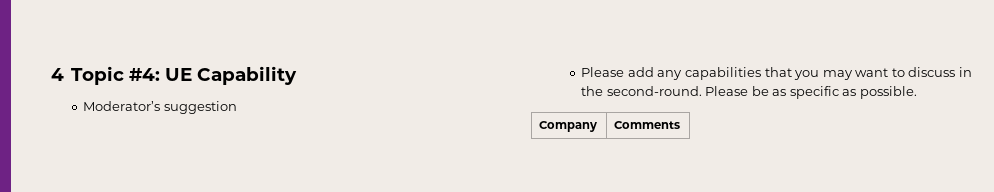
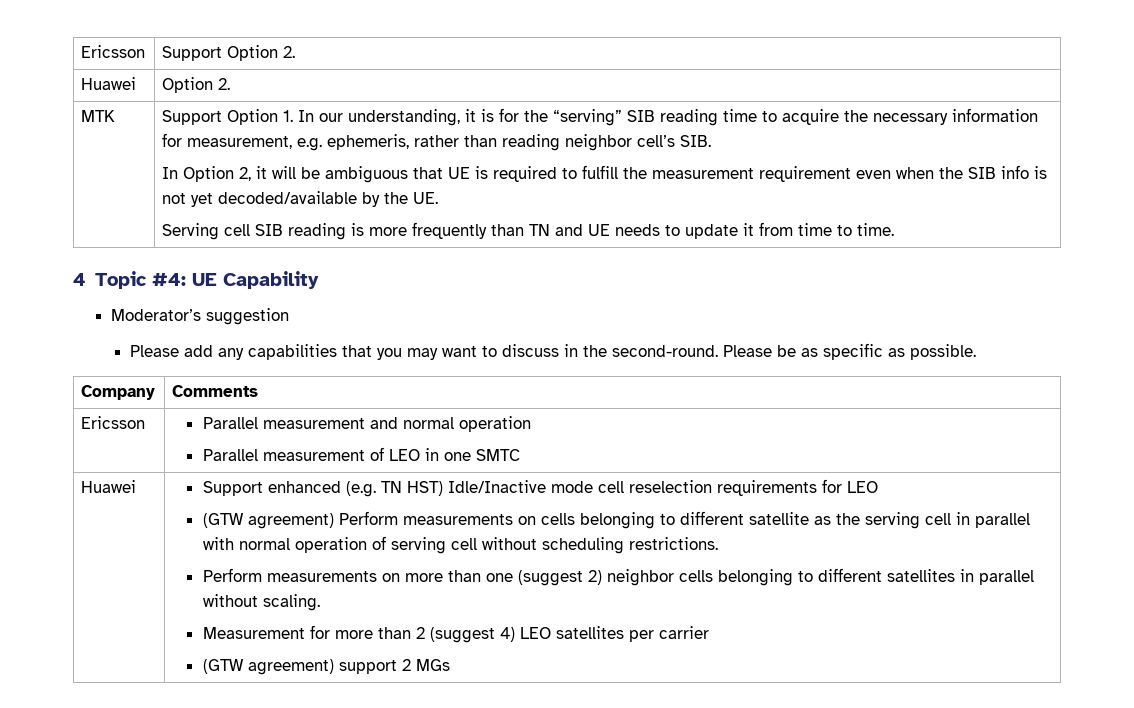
(51, 74) none -> [81,45,146,58] [162,45,296,61] [81,77,137,90] [162,77,231,93] [81,110,116,122] [162,108,1039,126] [162,133,712,151] [162,165,1048,183] [162,191,439,207] [162,222,895,240] Ericsson | Support Option 2. // Huawei | Option 2. // MTK | Support Option 1. In our understanding, it is for the “serving” SIB reading time to acquire the necessary information for measurement, e.g. ephemeris, rather than reading neighbor cell’s SIB. // In Option 2, it will be ambiguous that UE is required to fulfill the measurement requirement even when the SIB info is not yet decoded/available by the UE. // Serving cell SIB reading is more frequently than TN and UE needs to update it from time to time. //
(681, 125) none -> [81,416,146,429] [202,416,531,432] [202,447,520,461] [81,480,137,493] [202,479,878,497] [202,511,1030,529] [202,536,718,554] [202,568,1034,586] [202,594,320,611] [202,625,709,643] [202,659,450,675] // Ericsson | Parallel measurement and normal operation // Parallel measurement of LEO in one SMTC // Huawei | Support enhanced (e.g. TN HST) Idle/Inactive mode cell reselection requirements for LEO // (GTW agreement) Perform measurements on cells belonging to different satellite as the serving cell in parallel with normal operation of serving cell without scheduling restrictions. // Perform measurements on more than one (suggest 2) neighbor cells belonging to different satellites in parallel without scaling. // Measurement for more than 2 (suggest 4) LEO satellites per carrier // (GTW agreement) support 2 MGs

